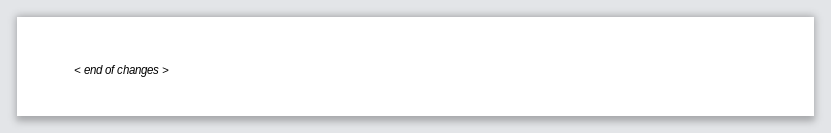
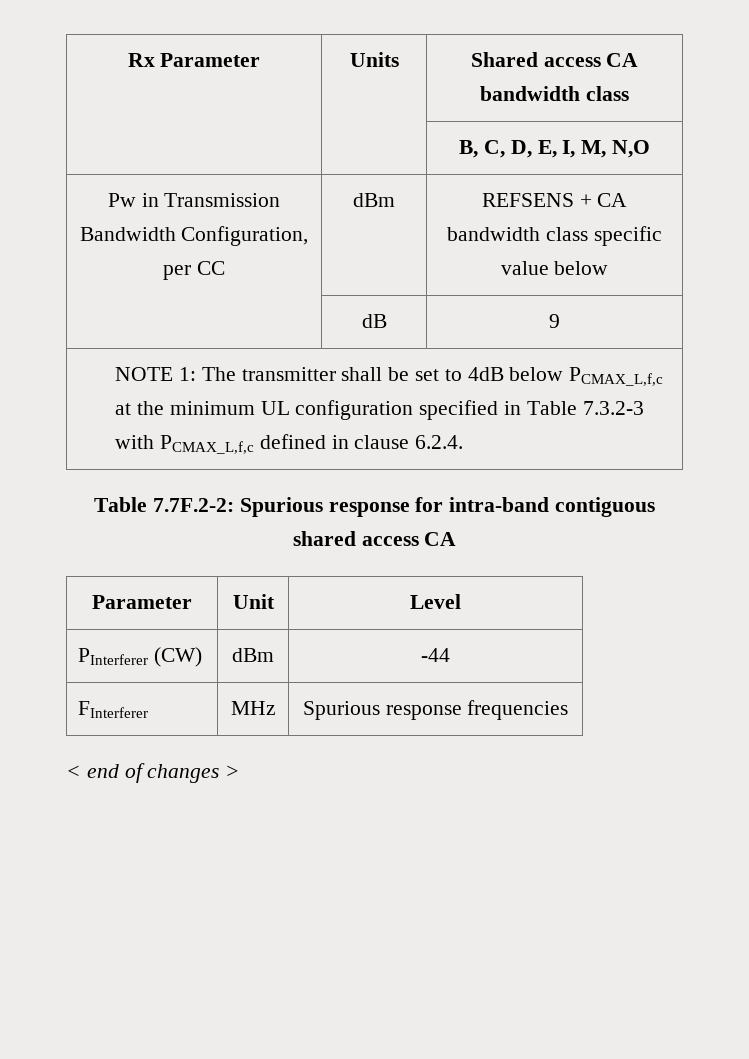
(74, 70) none -> [127,53,261,67] [349,52,399,67] [470,52,639,67] [480,86,629,101] [459,140,650,158] [107,193,281,207] [79,226,309,246] [163,261,225,280] [353,193,395,207] [481,193,628,207] [447,226,662,246] [500,261,609,275] [361,314,387,328] [549,314,560,328] [115,367,664,386] [115,400,644,420] [115,434,464,454] [94,497,655,517] [292,531,457,546] [92,595,192,609] [232,594,275,609] [410,594,461,609] [78,647,203,667] [232,648,274,662] [421,648,450,662] [78,701,149,718] [230,701,276,715] [302,700,569,720] Rx Parameter | Units | Shared access CA bandwidth class // | | B, C, D, E, I, M, N,O // Pw in Transmission Bandwidth Configuration, per CC | dBm | REFSENS + CA bandwidth class specific value below // | dB | 9 // NOTE 1: The transmitter shall be set to 4dB below PCMAX_L,f,c at the minimum UL configuration specified in Table 7.3.2-3 with PCMAX_L,f,c defined in clause 6.2.4. // Table 7.7F.2-2: Spurious response for intra-band contiguous shared access CA // Parameter | Unit | Level // PInterferer (CW) | dBm | -44 // FInterferer | MHz | Spurious response frequencies //

